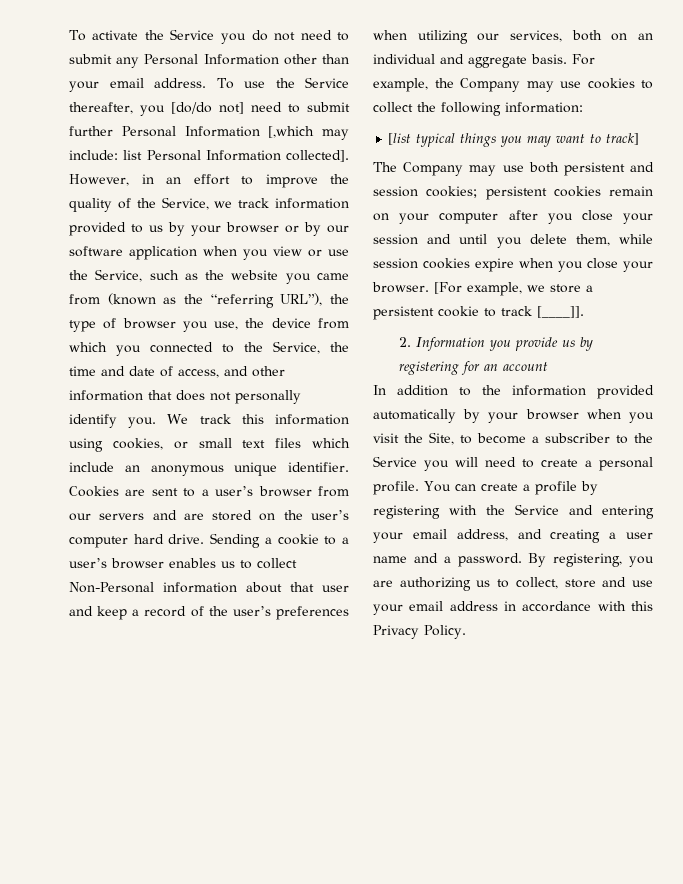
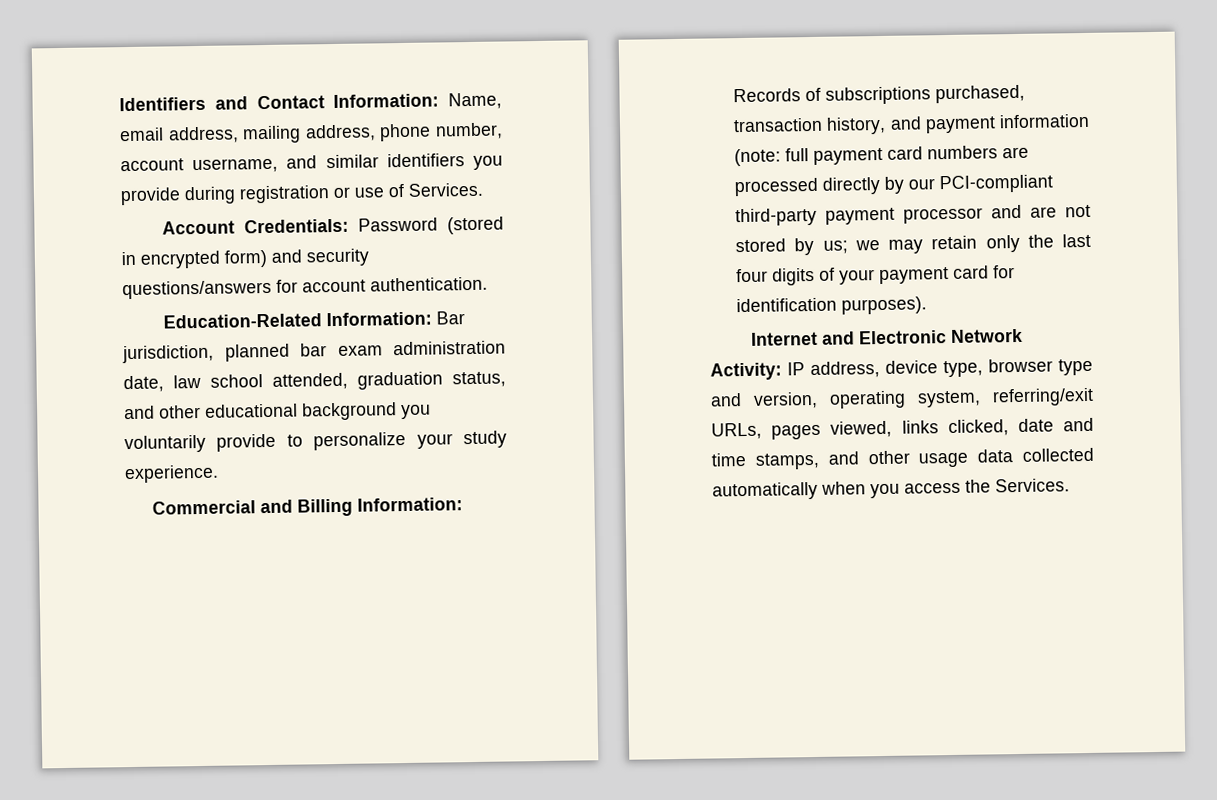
[69,29,349,44] [69,54,349,68] [69,77,349,92] [69,102,350,116] [69,126,349,140] [69,150,349,162] [69,174,349,188] [69,197,349,212] [69,222,349,236] [69,246,349,260] [69,269,349,284] [69,293,349,308] [69,318,349,332] [69,341,349,356] [69,366,285,378] [69,390,301,404] [69,414,349,428] [69,438,350,452] [69,462,349,476] [69,486,349,497] [69,510,349,521] [69,533,350,548] [69,558,297,569] [69,582,349,593] [69,606,349,620] [373,30,653,44] [373,54,595,68] [373,78,653,92] [373,102,583,116] [388,133,640,147] [373,162,654,176] [373,186,653,200] [373,210,653,224] [373,234,653,248] [373,258,653,272] [372,282,593,296] [373,306,584,320] [399,337,594,351] [399,361,549,375] [373,385,654,399] [373,409,654,423] [373,432,653,445] [373,456,653,471] [373,481,598,495] [373,504,654,519] [373,529,653,543] [373,553,654,567] [373,577,653,591] [373,601,653,615] [373,625,466,639] To activate the Service you do not need to submit any Personal Information other than your email address. To use the Service thereafter, you [do/do not] need to submit further Personal Information [,which may include: list Personal Information collected]. However, in an effort to improve the quality of the Service, we track information provided to us by your browser or by our software application when you view or use the Service, such as the website you came from (known as the “referring URL”), the type of browser you use, the device from which you connected to the Service, the time and date of access, and other information that does not personally identify you. We track this information using cookies, or small text files which include an anonymous unique identifier. Cookies are sent to a user’s browser from our servers and are stored on the user’s computer hard drive. Sending a cookie to a user’s browser enables us to collect Non-Personal information about that user and keep a record of the user’s preferences when utilizing our services, both on an individual and aggregate basis. For example, the Company may use cookies to collect the following information: // [list typical things you may want to track] // The Company may use both persistent and session cookies; persistent cookies remain on your computer after you close your session and until you delete them, while session cookies expire when you close your browser. [For example, we store a persistent cookie to track [____]]. // 2. Information you provide us by registering for an account // In addition to the information provided automatically by your browser when you visit the Site, to become a subscriber to the Service you will need to create a personal profile. You can create a profile by registering with the Service and entering your email address, and creating a user name and a password. By registering, you are authorizing us to collect, store and use your email address in accordance with this Privacy Policy. -> [119,92,502,112] [119,122,503,144] [120,153,503,174] [120,182,483,206] [162,216,504,235] [121,248,370,269] [122,276,488,300] [163,311,466,329] [122,340,506,364] [123,371,506,393] [124,402,431,421] [124,430,507,454] [124,464,219,484] [152,497,464,517] [733,84,1026,105] [733,113,1090,135] [734,145,1030,167] [734,174,1054,197] [735,204,1091,227] [735,233,1091,256] [736,265,1016,286] [736,296,928,315] [751,328,1024,346] [710,358,1093,381] [710,387,1094,409] [711,417,1094,440] [711,447,1094,470] [712,478,1070,501] Identifiers and Contact Information: Name, email address, mailing address, phone number, account username, and similar identifiers you provide during registration or use of Services. // Account Credentials: Password (stored in encrypted form) and security questions/answers for account authentication. // Education-Related Information: Bar jurisdiction, planned bar exam administration date, law school attended, graduation status, and other educational background you voluntarily provide to personalize your study experience. // Commercial and Billing Information: Records of subscriptions purchased, transaction history, and payment information (note: full payment card numbers are processed directly by our PCI-compliant third-party payment processor and are not stored by us; we may retain only the last four digits of your payment card for identification purposes). // Internet and Electronic Network Activity: IP address, device type, browser type and version, operating system, referring/exit URLs, pages viewed, links clicked, date and time stamps, and other usage data collected automatically when you access the Services.

